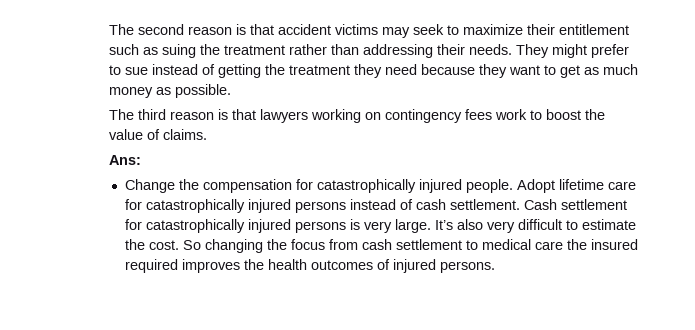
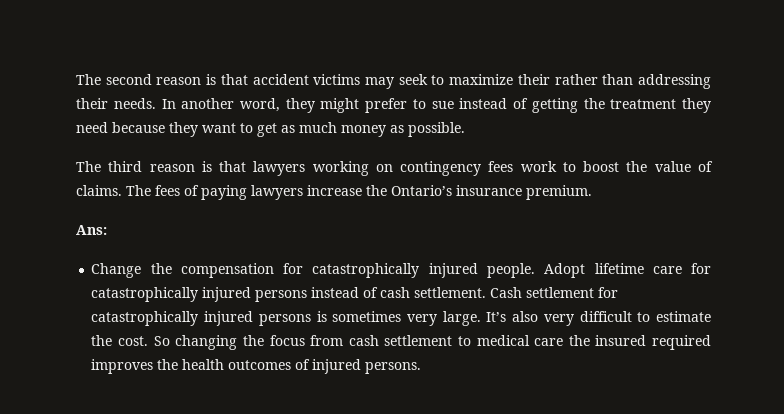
[558,24,629,35] [108,44,285,58] entitlement such as suing the treatment -> (550, 79) none
[515,44,549,58] They -> [161,98,315,113] In another word, they
(207, 134) none -> [126,185,593,200] The fees of paying lawyers increase the Ontario’s insurance premium.
(360, 224) none -> [332,311,402,322] sometimes

